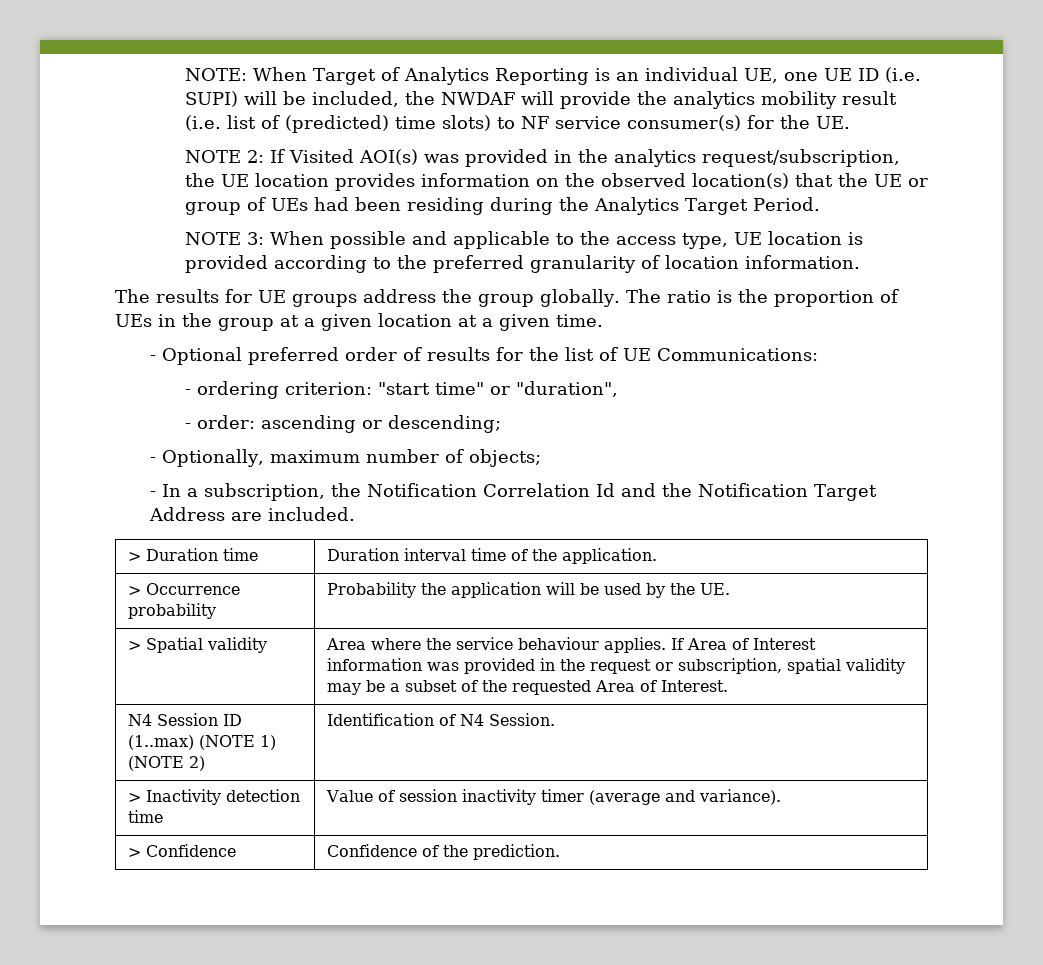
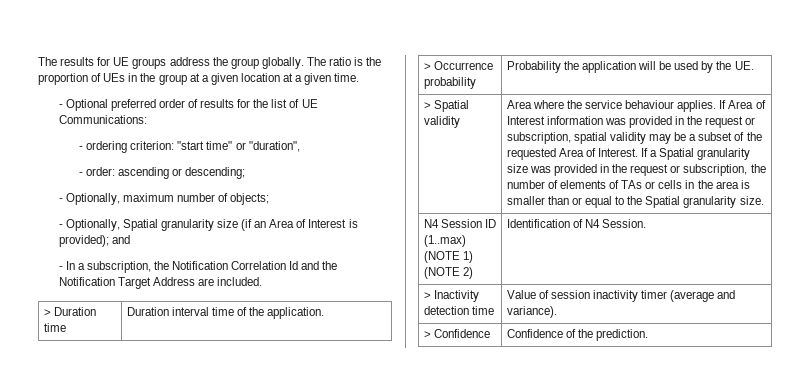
[184,67,921,85] [184,91,897,109] [184,115,850,133] [184,149,900,167] [184,173,928,191] [184,197,820,215] [184,231,863,249] [184,255,860,273] NOTE: When Target of Analytics Reporting is an individual UE, one UE ID (i.e. SUPI) will be included, the NWDAF will provide the analytics mobility result (i.e. list of (predicted) time slots) to NF service consumer(s) for the UE. // NOTE 2: If Visited AOI(s) was provided in the analytics request/subscription, the UE location provides information on the observed location(s) that the UE or group of UEs had been residing during the Analytics Target Period. // NOTE 3: When possible and applicable to the access type, UE location is provided according to the preferred granularity of location information. // -> (38, 61) none
(541, 458) none -> [58,219,358,231] [58,235,130,247] // - Optionally, Spatial granularity size (if an Area of Interest is provided); and
(729, 686) none -> [641,148,751,160] [506,164,766,176] [506,180,750,189] [506,196,764,208] If a Spatial granularity size was provided in the request or subscription, the number of elements of TAs or cells in the area is smaller than or equal to the Spatial granularity size.

